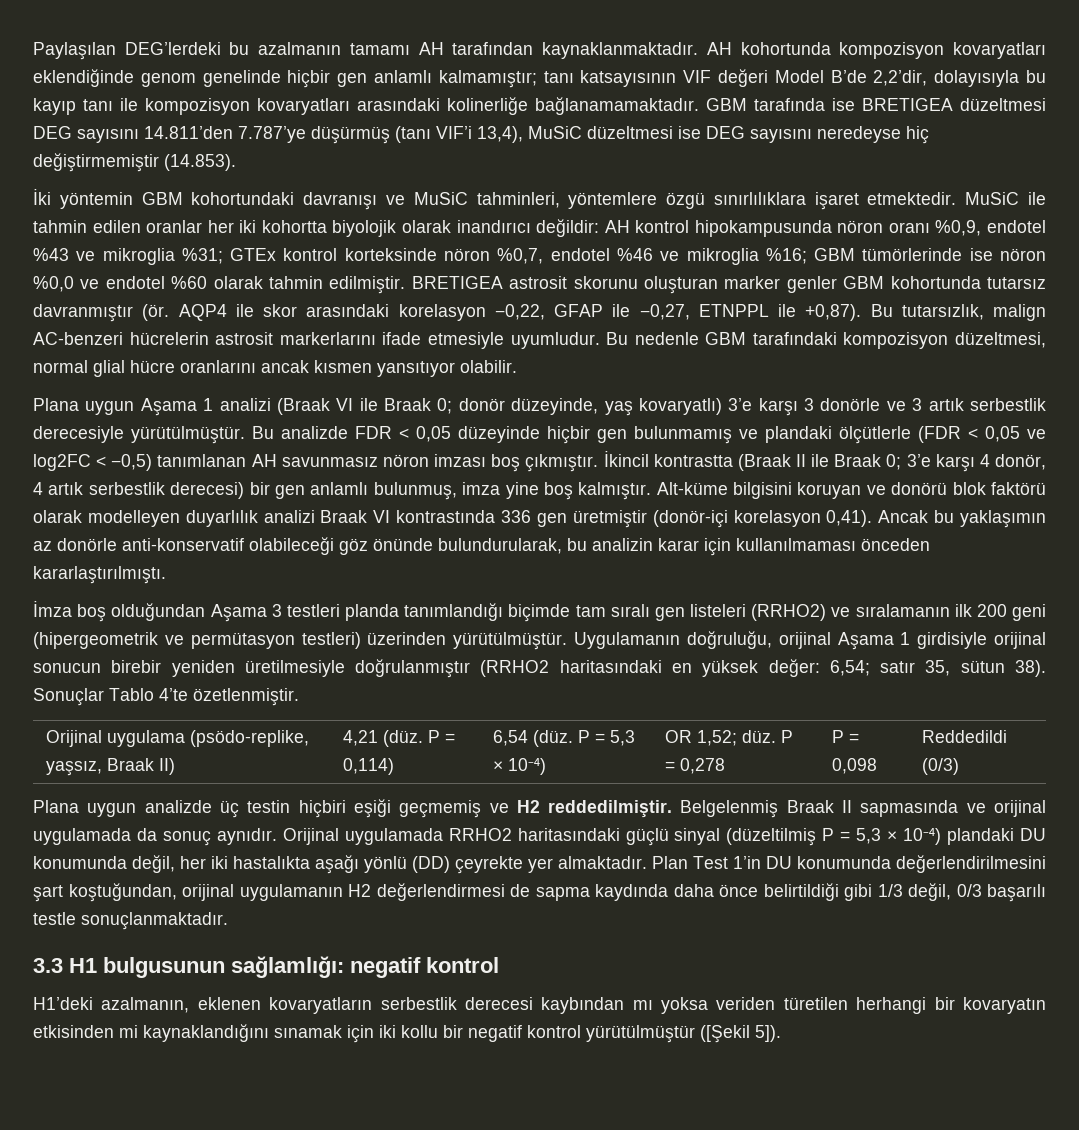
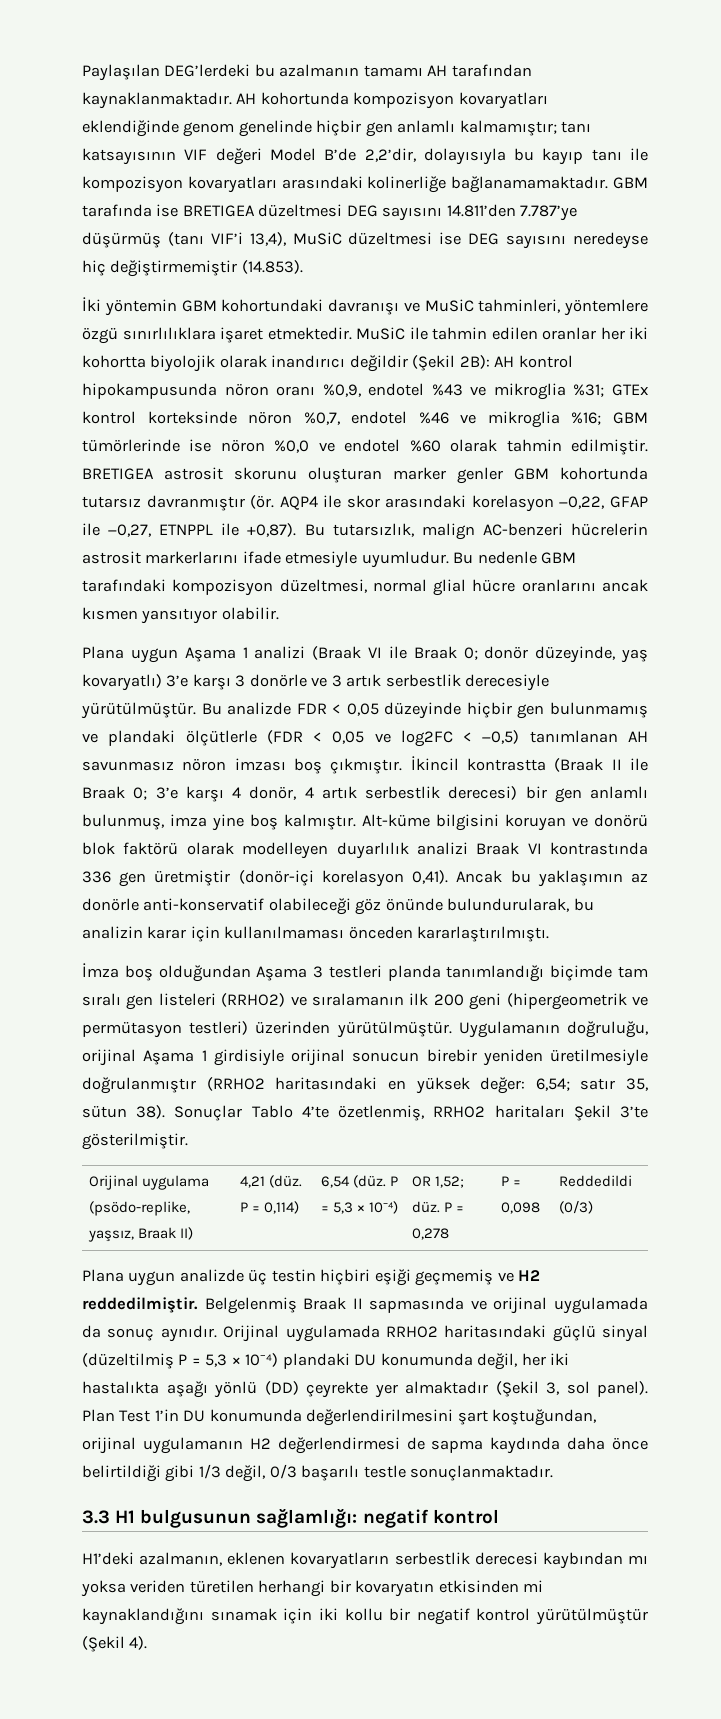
[536,219,600,237] değildir: -> [349,355,490,372] değildir (Şekil 2B):
[193,688,299,706] özetlenmiştir. -> [338,1105,648,1121] [82,1133,188,1150] özetlenmiş, RRHO2 haritaları Şekil 3’te gösterilmiştir.
[558,856,647,869] almaktadır. -> [405,1381,648,1397] almaktadır (Şekil 3, sol panel).
[700,1025,781,1043] ([Şekil 5]). -> [82,1636,148,1652] (Şekil 4).

